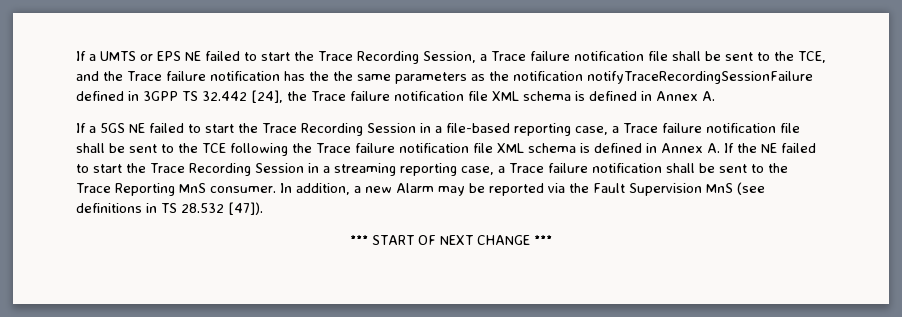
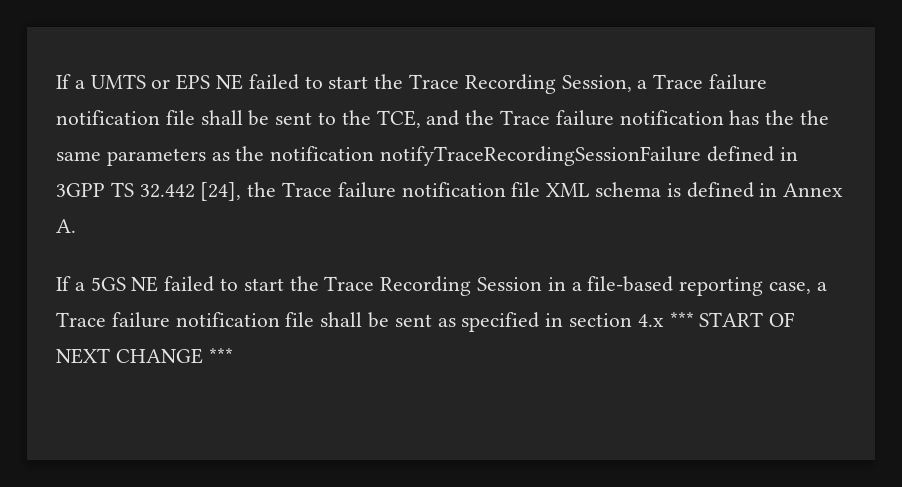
[161,143,816,156] [76,163,788,176] [76,182,765,196] [76,202,263,215] to the TCE following the Trace failure notification file XML schema is defined in Annex A. If the NE failed to start the Trace Recording Session in a streaming reporting case, a Trace failure notification shall be sent to the Trace Reporting MnS consumer. In addition, a new Alarm may be reported via the Fault Supervision MnS (see definitions in TS 28.532 [47]). // -> [437,312,664,332] as specified in section 4.x

